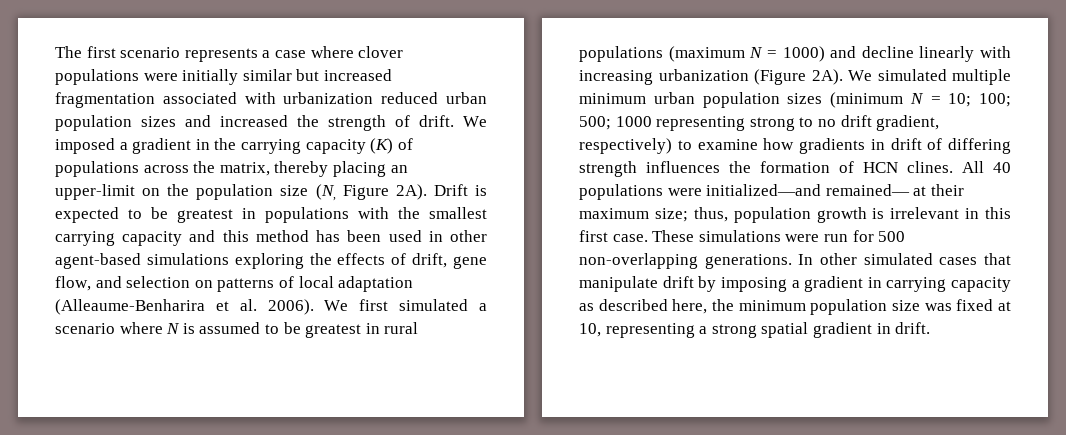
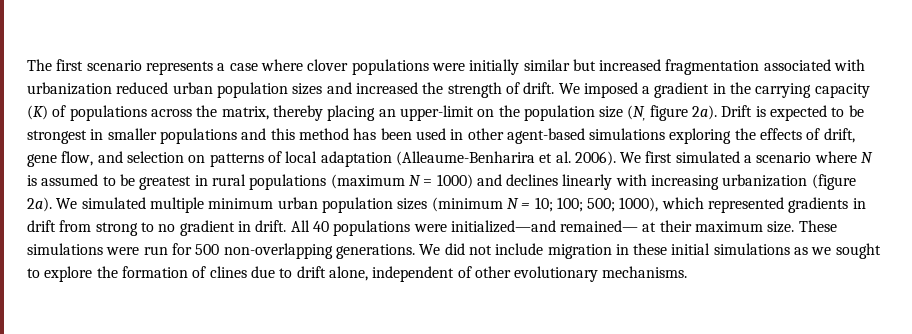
[342,184,427,200] Figure 2A). -> [649,105,718,121] figure 2a).
[177,207,487,223] [55,231,183,246] greatest in populations with the smallest carrying capacity -> [27,128,237,144] strongest in smaller populations
[861,46,914,58] decline -> [506,174,559,186] declines
[754,69,843,85] (Figure 2A). -> [811,174,856,190] [27,197,52,212] (figure 2a).
[615,115,940,131] [579,138,1011,154] [579,161,953,177] 1000 representing strong to no drift gradient, respectively) to examine how gradients in drift of differing strength influences the formation of HCN clines. -> [619,197,866,213] [27,220,287,236] 1000), which represented gradients in drift from strong to no gradient in drift.
[654,207,1011,223] [579,230,648,242] size; thus, population growth is irrelevant in this first case. -> [767,221,795,233] size.
[798,253,1011,265] [579,276,1011,292] [579,299,1011,315] [579,322,931,338] In other simulated cases that manipulate drift by imposing a gradient in carrying capacity as described here, the minimum population size was fixed at 10, representing a strong spatial gradient in drift. -> [419,243,881,259] [27,266,688,282] We did not include migration in these initial simulations as we sought to explore the formation of clines due to drift alone, independent of other evolutionary mechanisms.

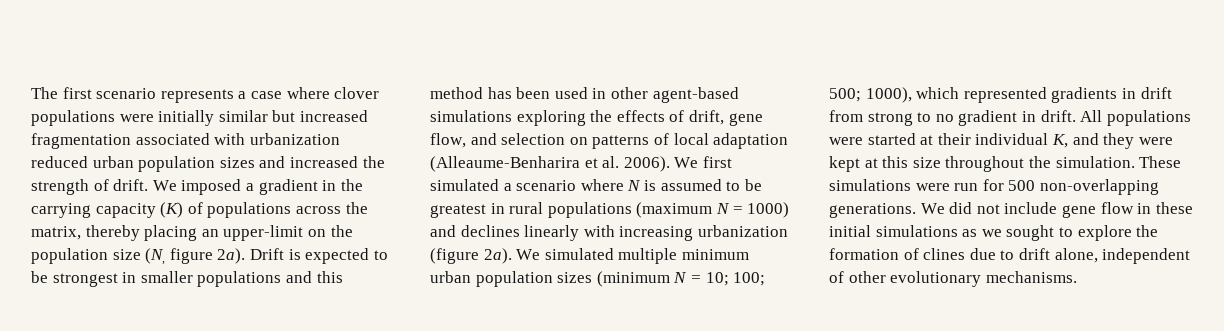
[312,220,795,236] 40 populations were initialized—and remained— at their maximum size. -> [1106,110,1191,126] [829,133,1173,149] [829,156,1135,172] populations were started at their individual K, and they were kept at this size throughout the simulation.
[547,244,612,259] migration -> [1061,202,1134,218] gene flow

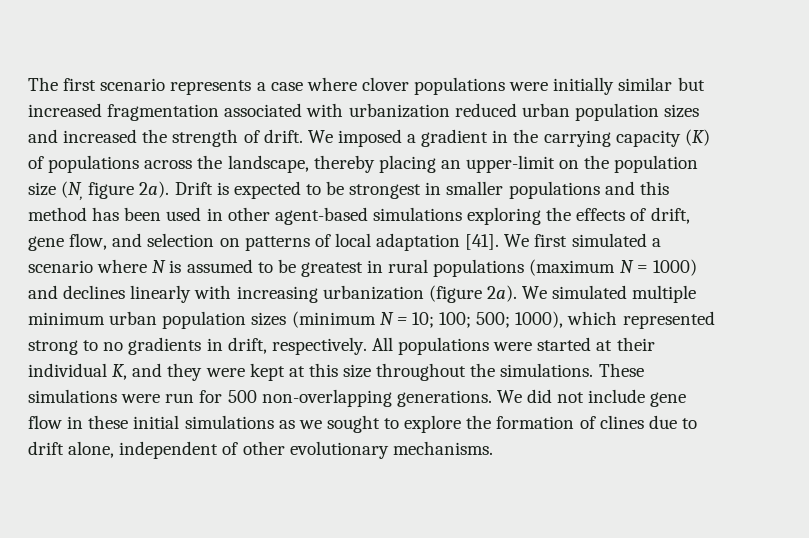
[31,226,81,240] matrix, -> [227,155,309,173] landscape,
[430,156,670,172] (Alleaume-Benharira et al. 2006). -> [465,234,500,250] [41].
[1051,87,1172,103] [829,110,1076,126] gradients in drift from strong to no gradient in drift. -> [28,337,367,355] strong to no gradients in drift, respectively.
[1055,156,1135,168] simulation. -> [500,363,594,377] simulations.

